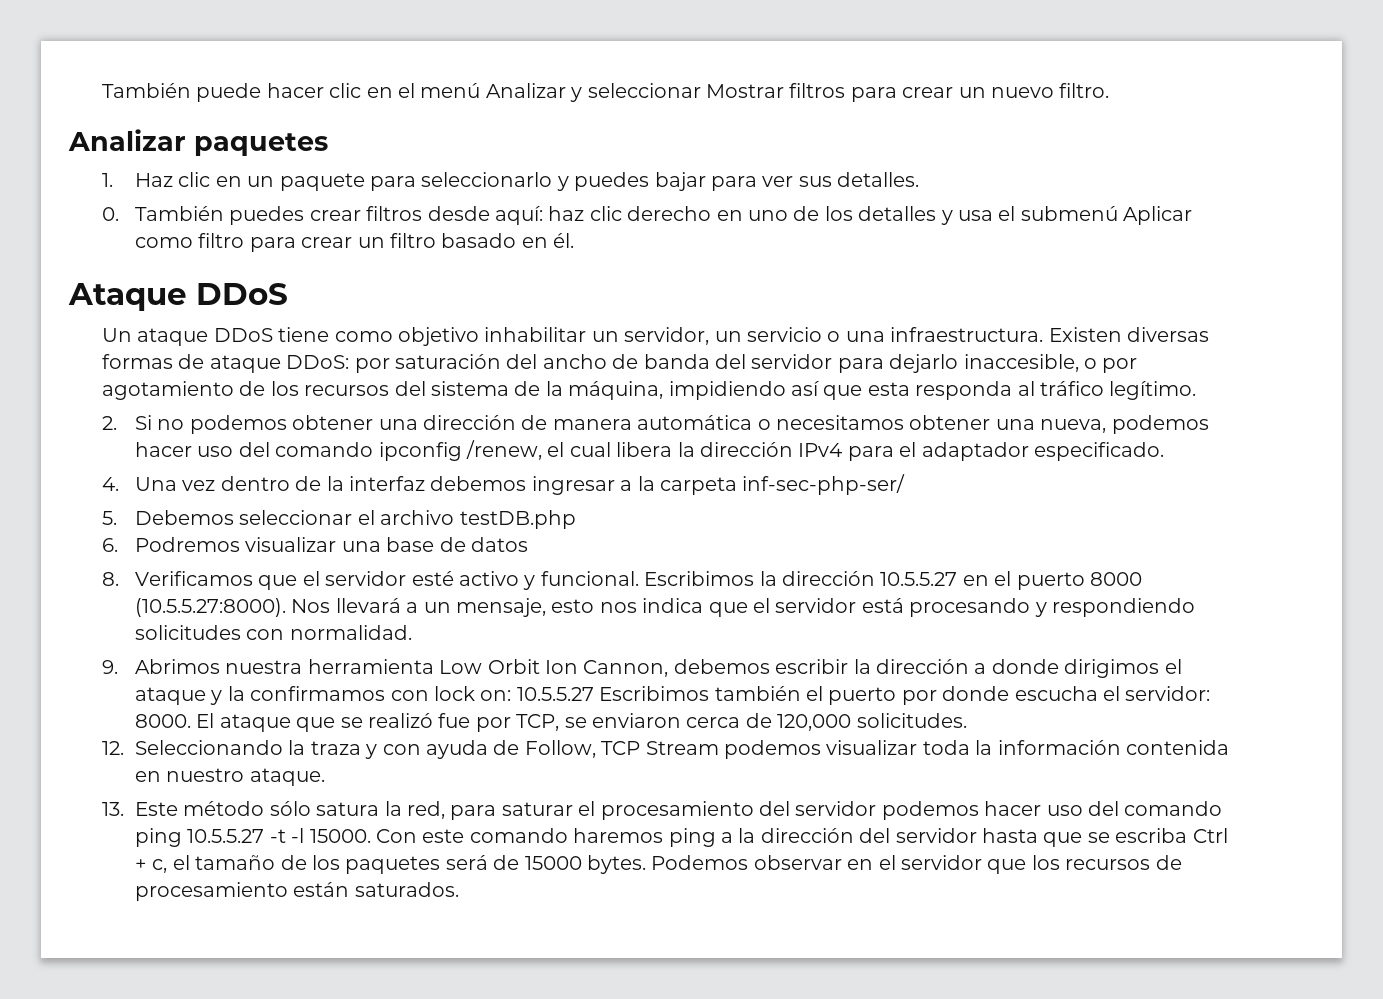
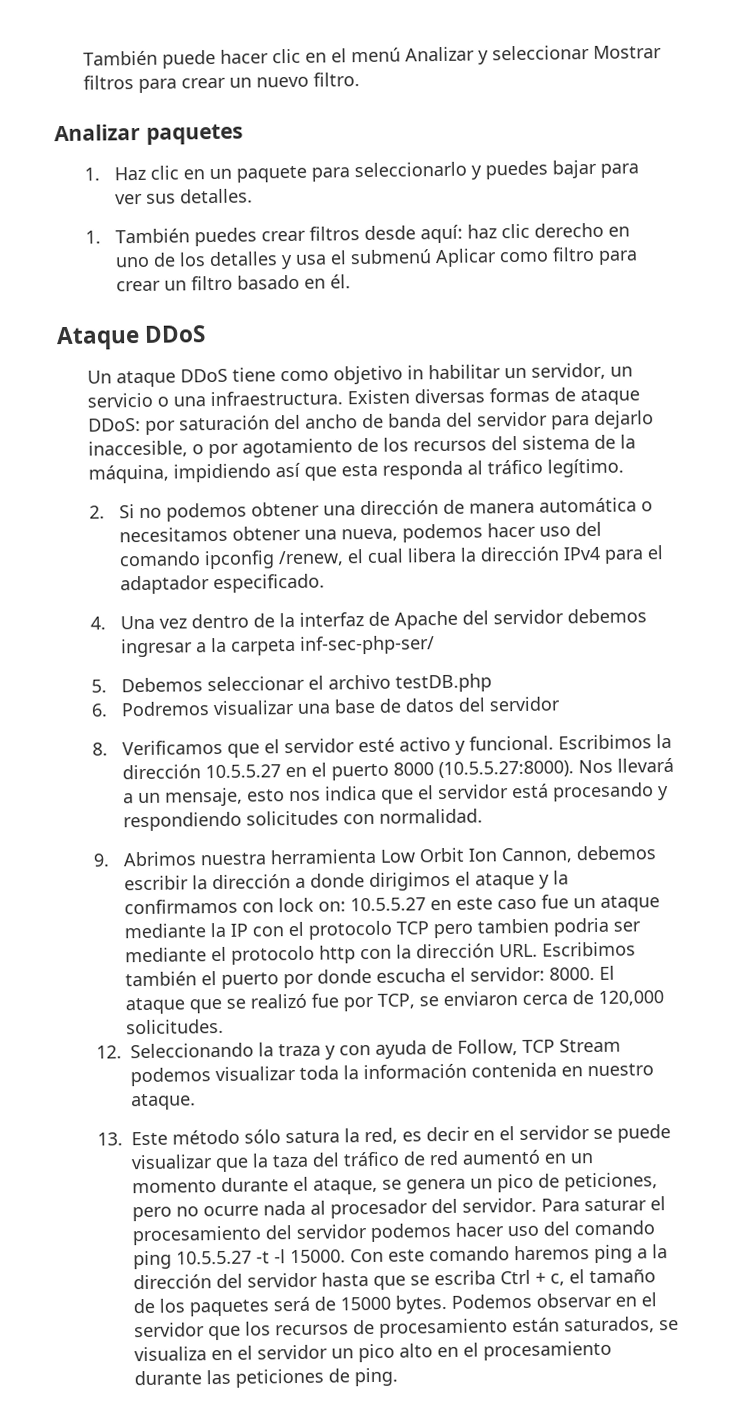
[102,207,120,221] 0. -> [85,230,102,244] 1.
[484,327,587,342] inhabilitar -> [407,364,502,380] in habilitar
(426, 483) none -> [368,609,565,630] de Apache del servidor
(529, 544) none -> [458,696,561,712] del servidor
(594, 694) none -> [430,894,661,912] [124,917,642,940] [125,943,539,965] en este caso fue un ataque mediante la IP con el protocolo TCP pero tambien podria ser mediante el protocolo http con la dirección URL.
[450,805,497,820] para -> [402,1124,672,1143] [131,1149,594,1173] [132,1172,659,1195] [132,1197,581,1222] es decir en el servidor se puede visualizar que la taza del tráfico de red aumentó en un momento durante el ataque, se genera un pico de peticiones, pero no ocurre nada al procesador del servidor. Para
[354,882,459,897] saturados. -> [564,1316,680,1334] [134,1340,613,1363] [134,1367,399,1388] saturados, se visualiza en el servidor un pico alto en el procesamiento durante las peticiones de ping.

